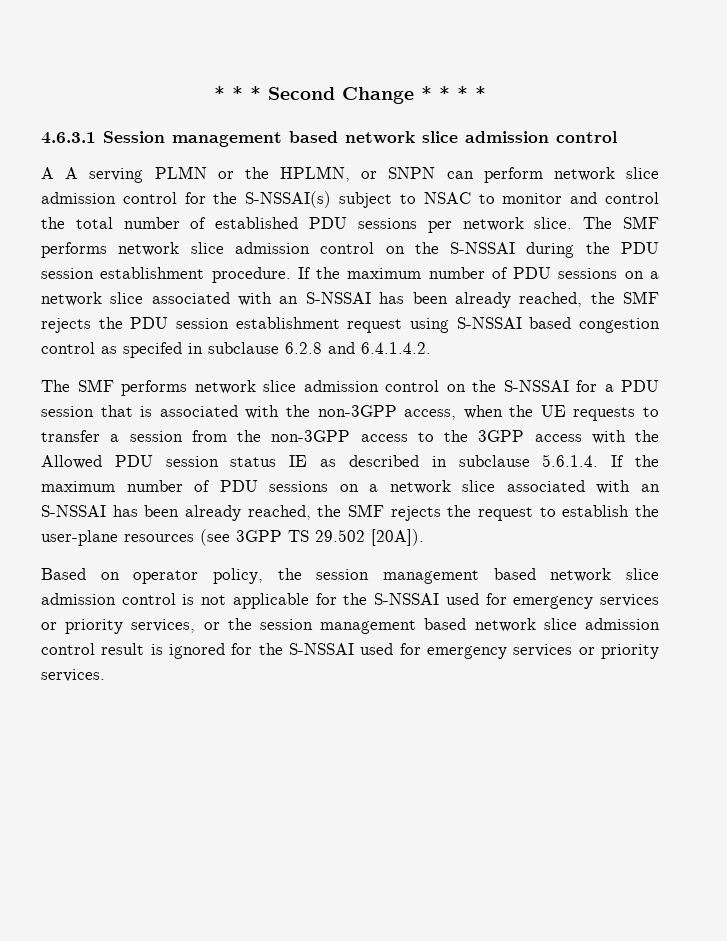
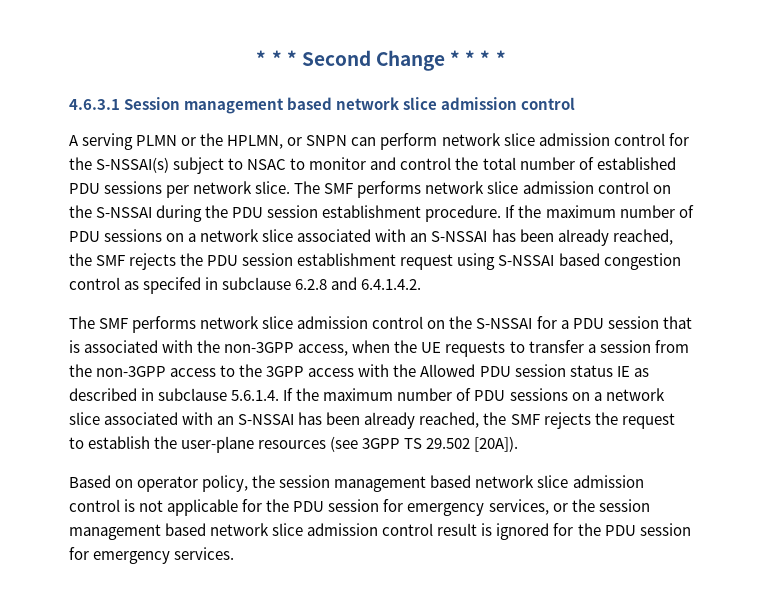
[65,167,79,179] A -> (79, 140) none
[374,593,660,609] [41,619,124,634] S-NSSAI used for emergency services or priority -> [293,499,485,516] PDU session for emergency
[289,643,659,659] S-NSSAI used for emergency services or priority -> [604,523,691,536] [69,547,171,564] PDU session for emergency

